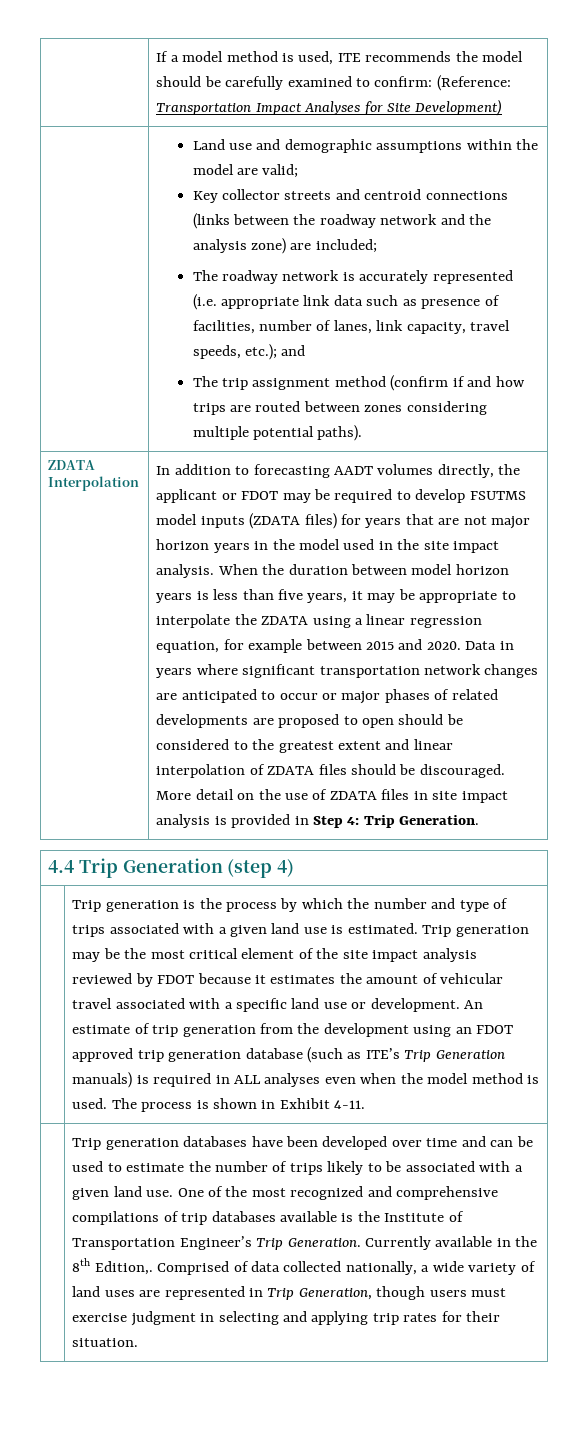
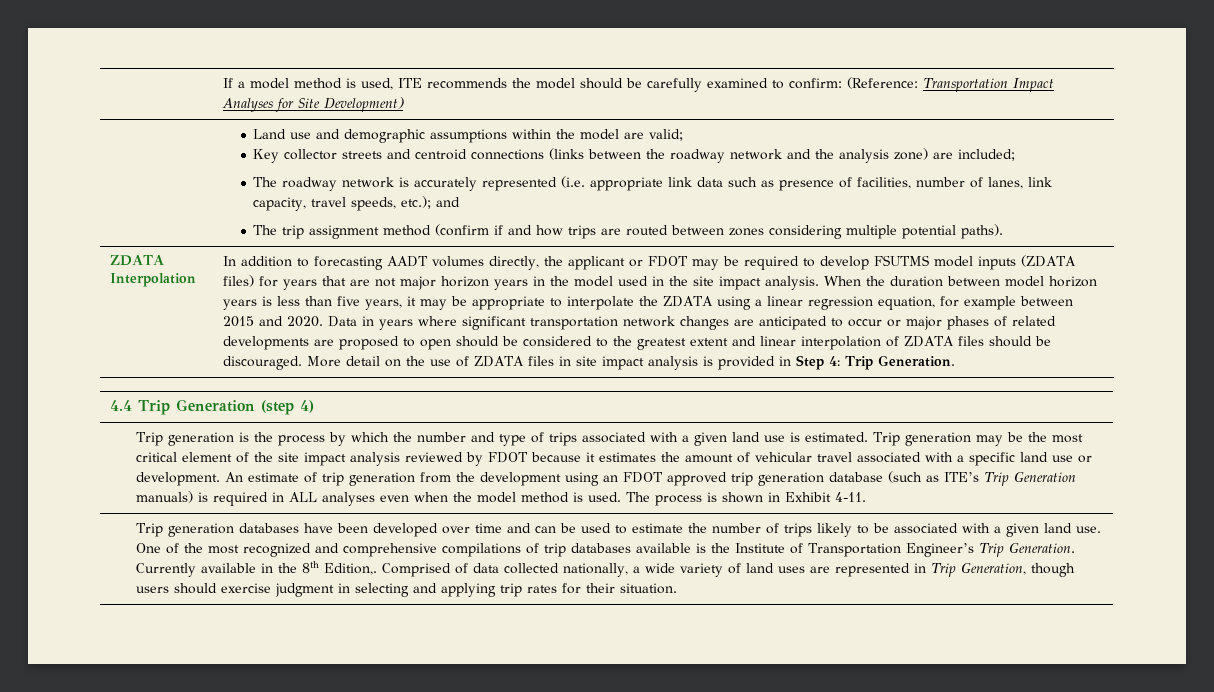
[471,1288,507,1297] must -> [173,583,217,594] should

